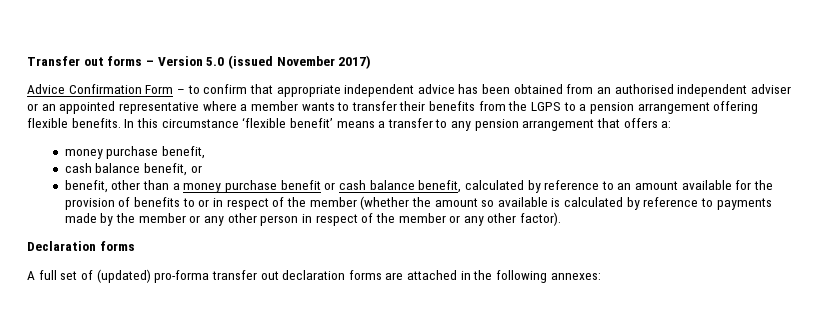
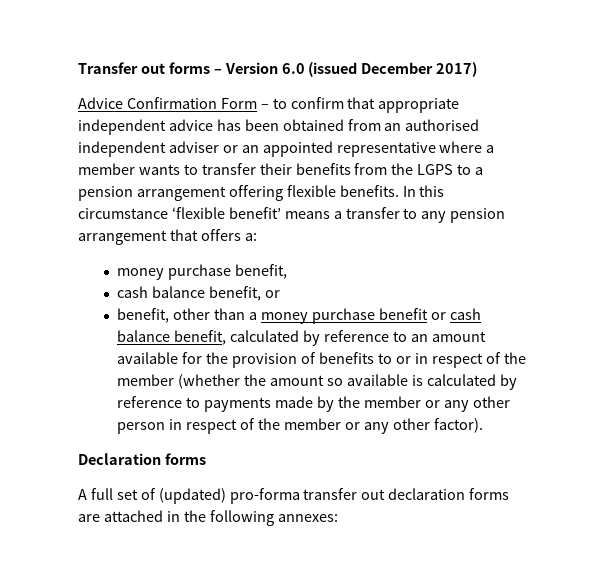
[206,55,335,69] 5.0 (issued November -> [281,62,434,77] 6.0 (issued December

